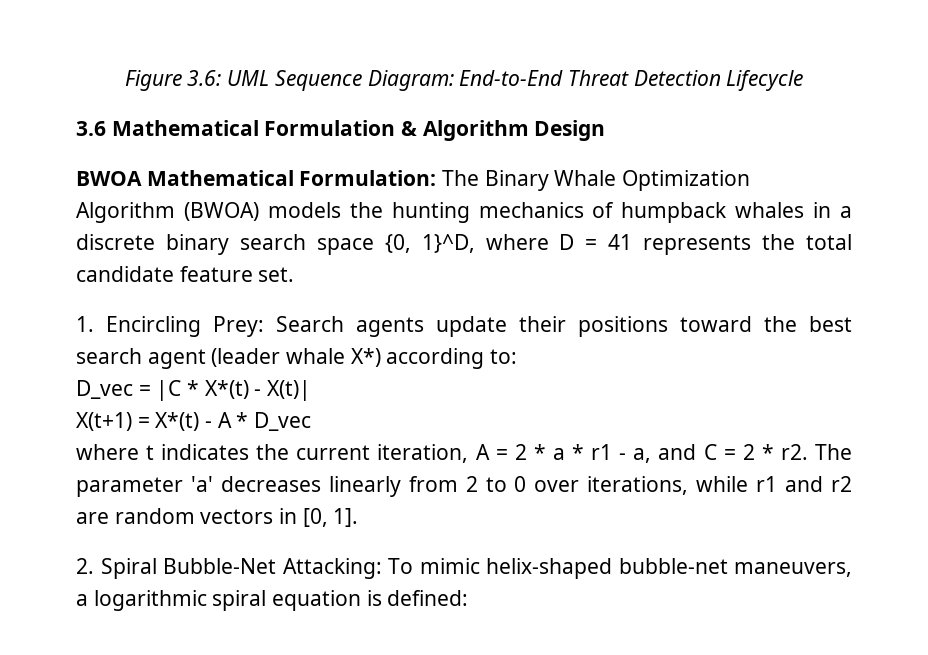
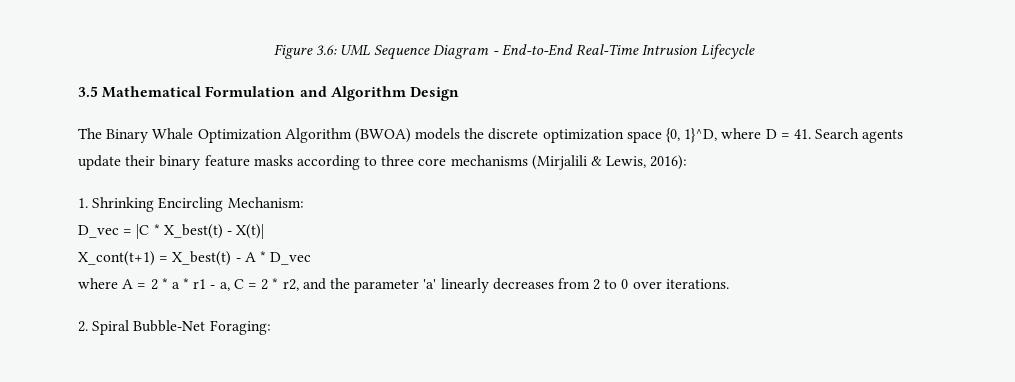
[367,70,721,91] Diagram: End-to-End Threat Detection -> [433,44,699,59] Diagram - End-to-End Real-Time Intrusion
[76,121,106,136] 3.6 -> [78,86,98,97] 3.5
[401,121,418,136] & -> [299,86,327,97] and
[76,170,437,186] BWOA Mathematical Formulation: -> (459, 94) none
[391,202,852,223] [76,234,306,255] hunting mechanics of humpback whales in a discrete binary search -> [488,128,624,143] discrete optimization
[608,234,852,255] [76,266,295,282] [76,316,852,337] [76,348,518,369] 41 represents the total candidate feature set. // 1. Encircling Prey: Search agents update their positions toward the best search agent (leader whale X*) according to: -> [793,128,904,143] [78,155,688,170] [78,197,304,212] 41. Search agents update their binary feature masks according to three core mechanisms (Mirjalili & Lewis, 2016): // 1. Shrinking Encircling Mechanism:
[204,380,249,399] X*(t) -> [163,224,223,239] X_best(t)
[76,412,200,431] X(t+1) = X*(t) -> [78,251,232,266] X_cont(t+1) = X_best(t)
[146,444,469,463] t indicates the current iteration, -> (118, 283) none
[658,444,697,460] and -> (230, 286) none
[780,444,852,460] [76,476,401,497] r2. The parameter 'a' decreases linearly -> [282,278,554,293] r2, and the parameter 'a' linearly decreases
[587,476,852,495] [76,508,359,527] [76,558,852,579] [76,590,469,611] iterations, while r1 and r2 are random vectors in [0, 1]. // 2. Spiral Bubble-Net Attacking: To mimic helix-shaped bubble-net maneuvers, a logarithmic spiral equation is defined: -> [665,279,729,289] [78,320,271,335] iterations. // 2. Spiral Bubble-Net Foraging:

